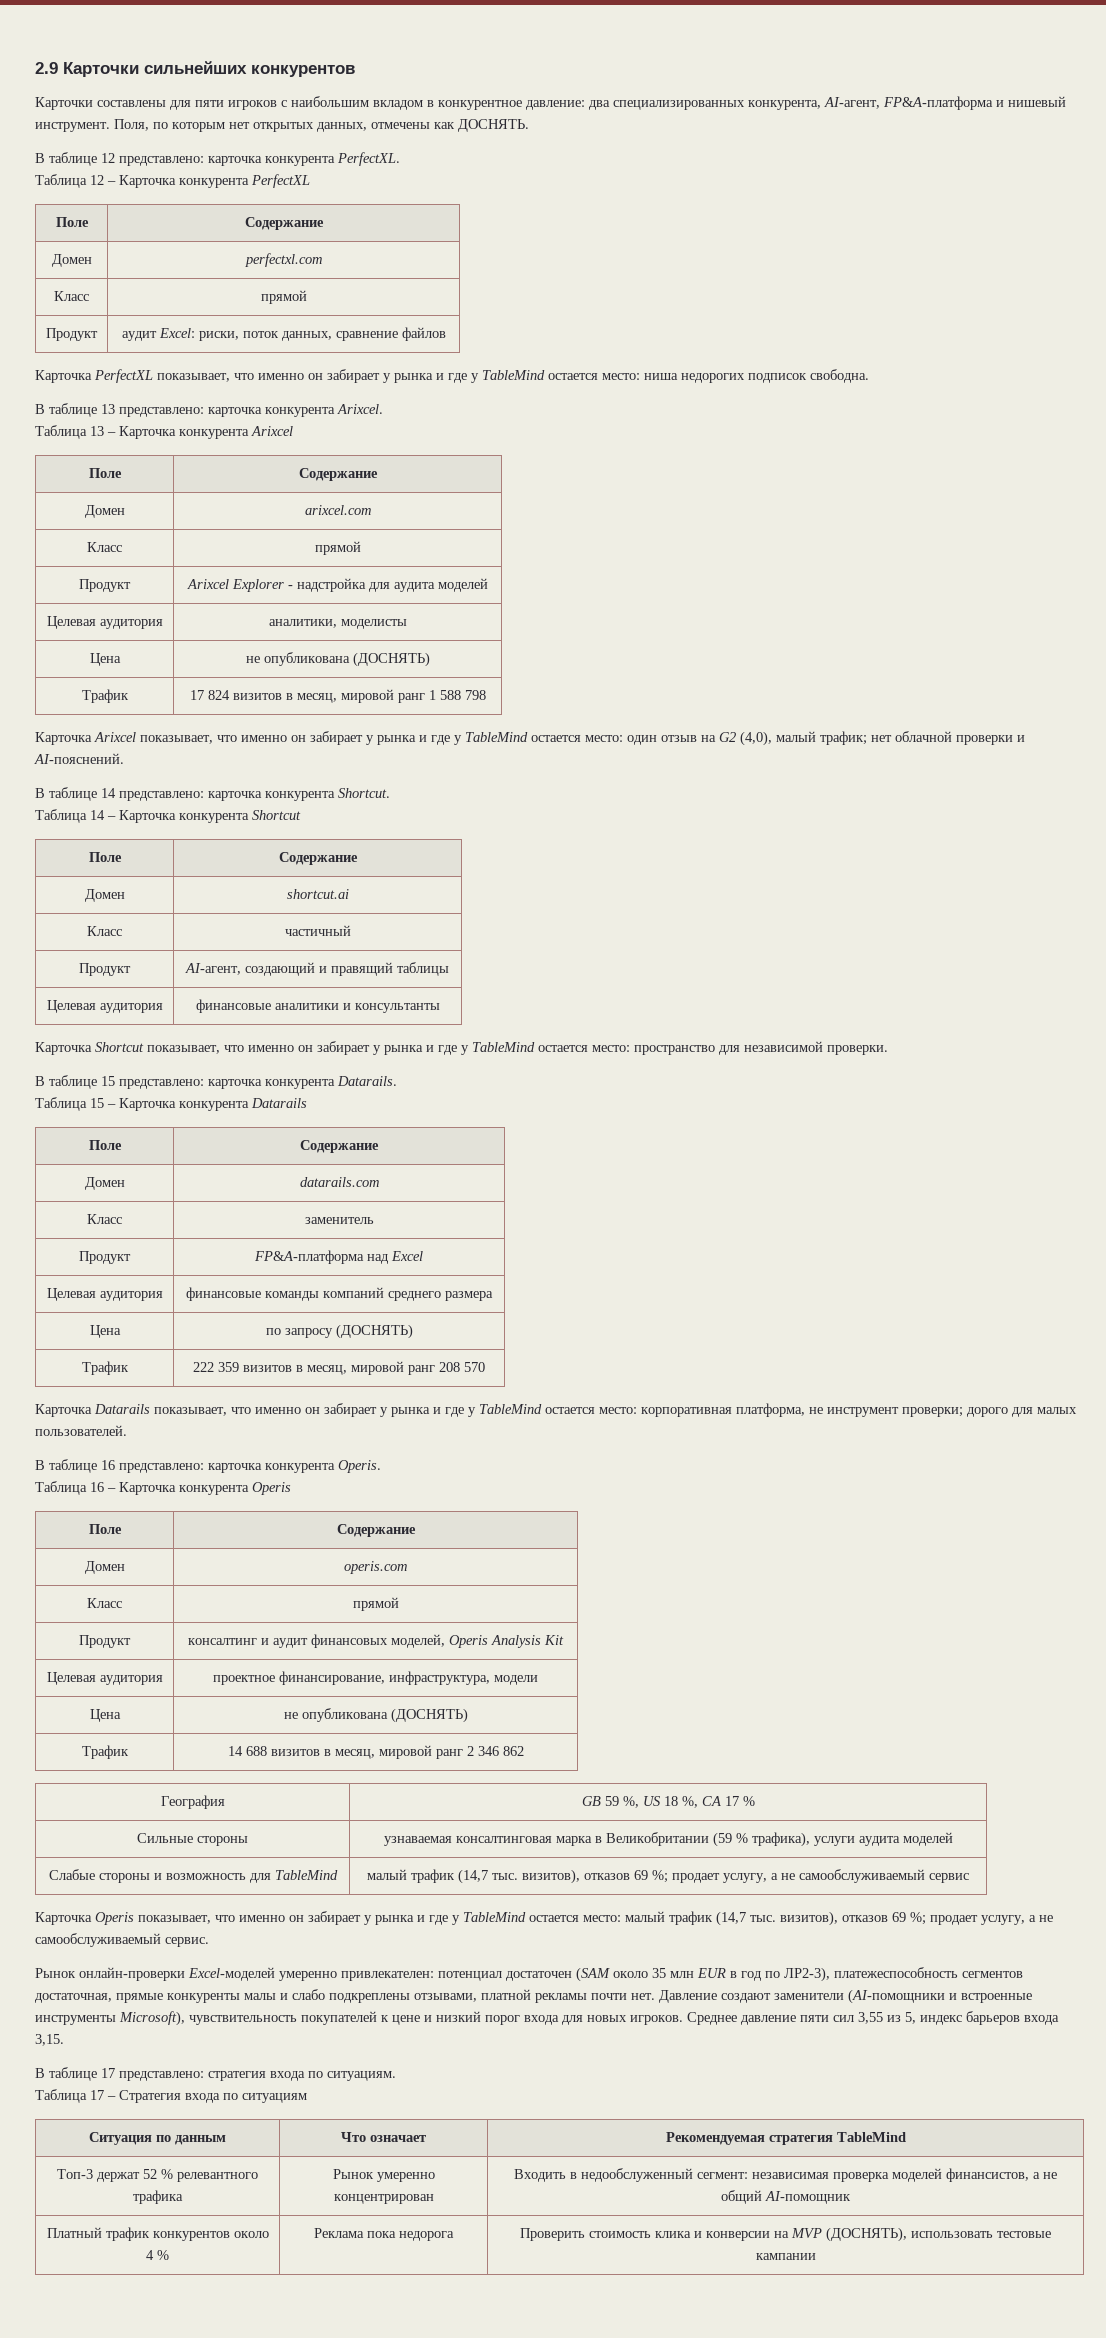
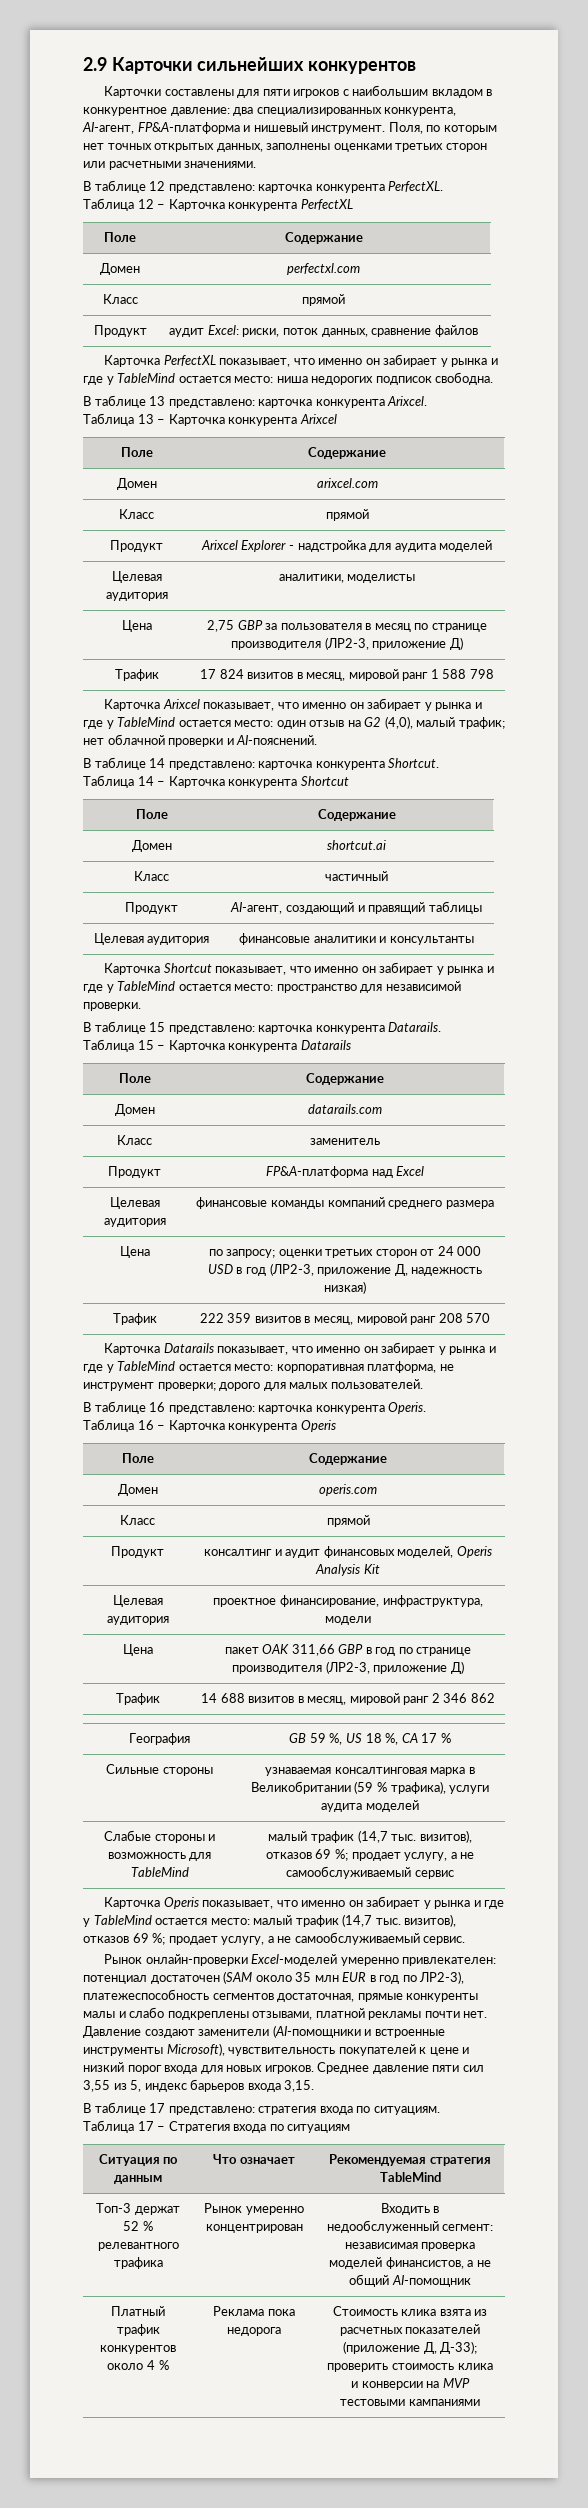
(250, 125) none -> [107,143,152,150] точных
[371,119,529,132] отмечены как ДОСНЯТЬ. -> [266,143,487,152] [83,161,257,170] заполнены оценками третьих сторон или расчетными значениями.
[245,652,430,667] не опубликована (ДОСНЯТЬ) -> [207,620,487,632] [231,637,463,650] 2,75 GBP за пользователя в месяц по странице производителя (ЛР2-3, приложение Д)
[284,1324,413,1339] запросу (ДОСНЯТЬ) -> [226,1246,482,1258] [207,1263,483,1276] [324,1281,366,1294] запросу; оценки третьих сторон от 24 000 USD в год (ЛР2-3, приложение Д, надежность низкая)
[283,1708,468,1723] не опубликована (ДОСНЯТЬ) -> [224,1644,472,1656] [232,1661,464,1674] пакет OAK 311,66 GBP в год по странице производителя (ЛР2-3, приложение Д)
[520,2228,585,2241] Проверить -> [332,2306,488,2316] [339,2324,481,2336] [342,2341,478,2354] [327,2363,389,2372] Стоимость клика взята из расчетных показателей (приложение Д, Д-33); проверить
[826,2227,1051,2242] [755,2253,816,2260] (ДОСНЯТЬ), использовать тестовые кампании -> [340,2399,480,2406] тестовыми кампаниями

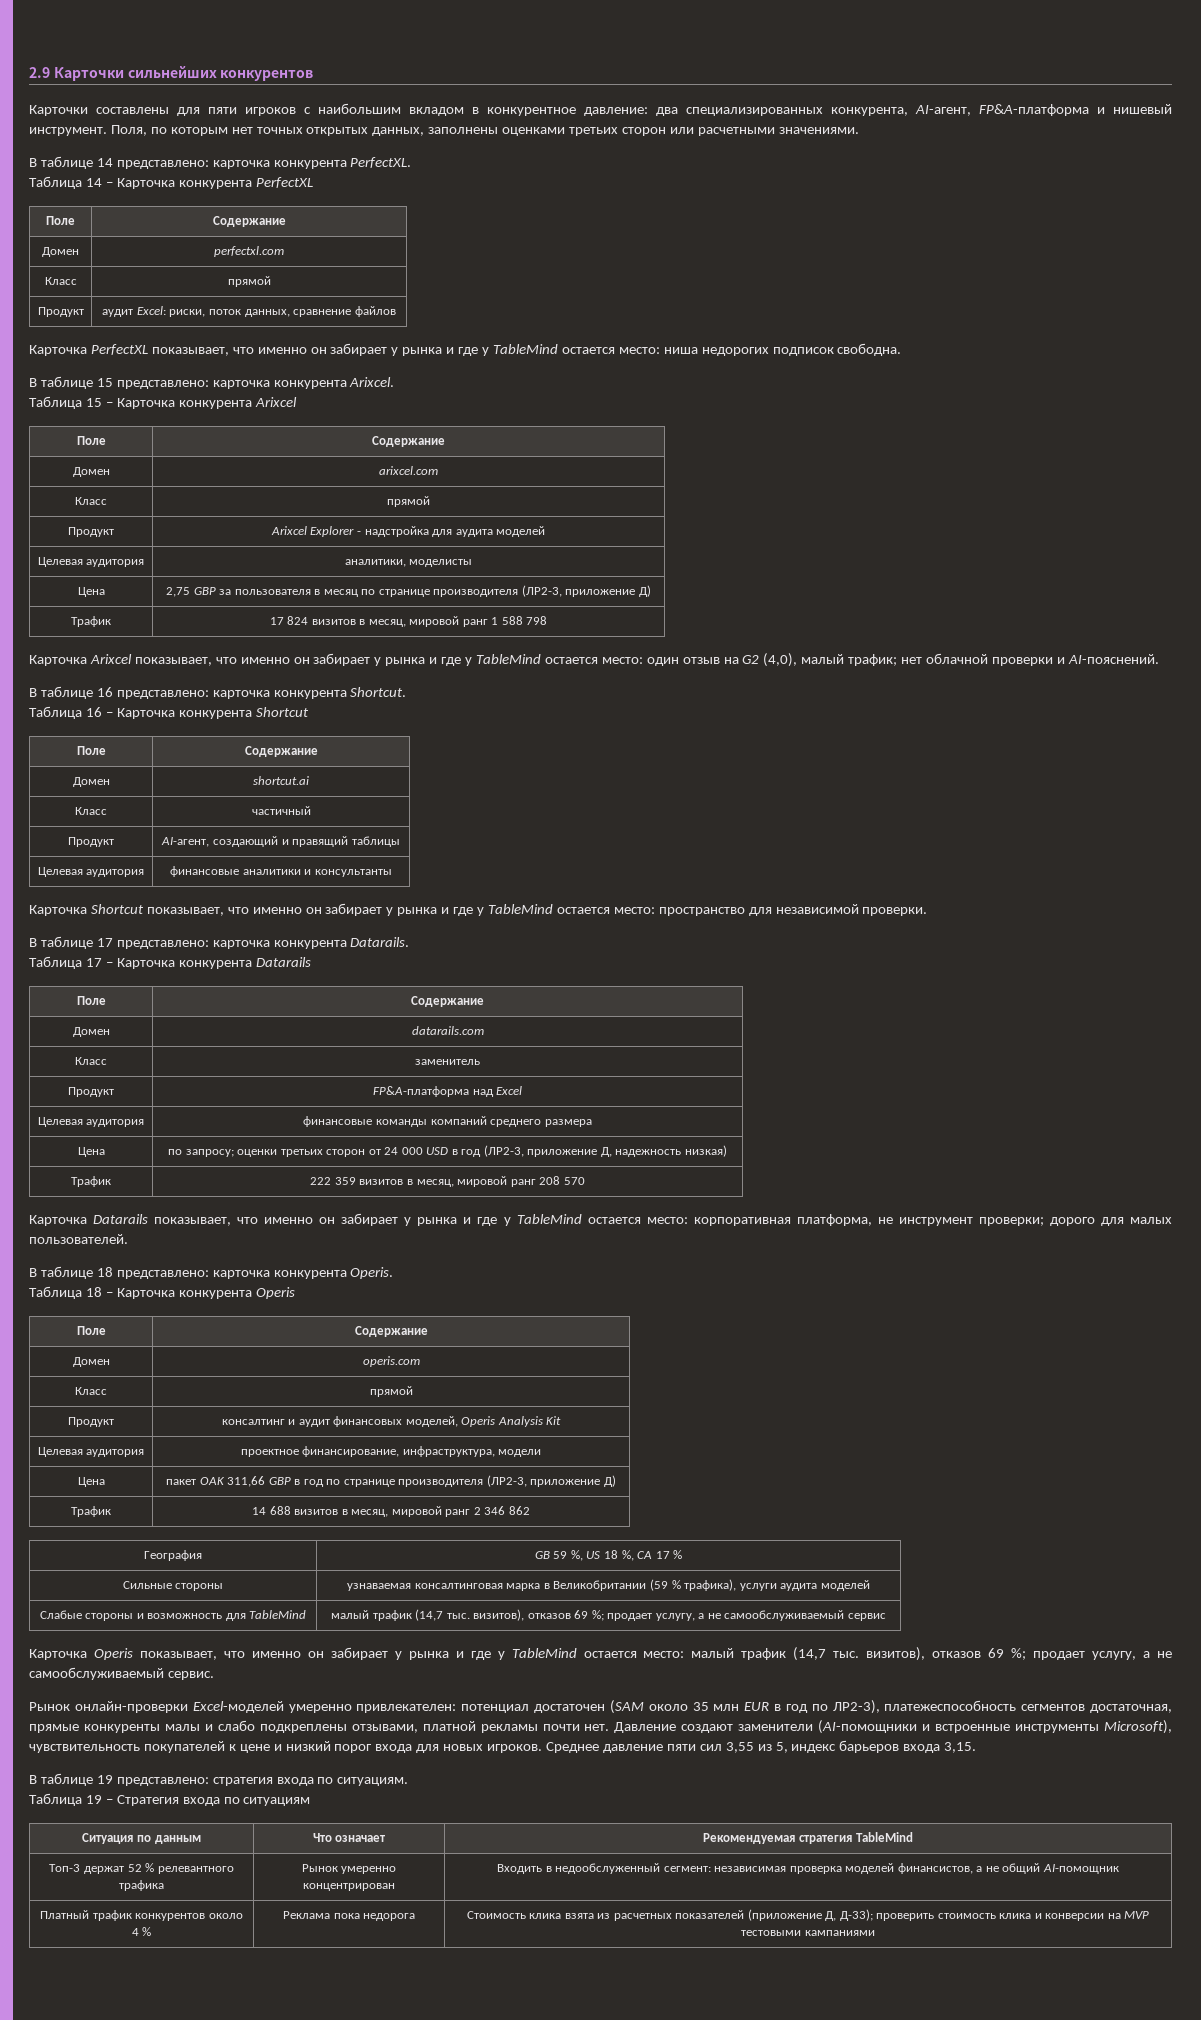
[149,181,166,191] 12 -> [96,158,113,167] 14
[137,199,154,209] 12 -> [85,178,102,187] 14
[149,396,166,406] 13 -> [96,378,113,387] 15
[137,414,154,424] 13 -> [85,398,102,407] 15
[149,758,166,768] 14 -> [96,687,113,697] 16
[137,776,154,786] 14 -> [85,707,102,717] 16
[149,1022,166,1032] 15 -> [96,938,113,947] 17
[137,1040,154,1050] 15 -> [85,958,102,967] 17
[149,1402,166,1412] 16 -> [96,1267,113,1277] 18
[137,1420,154,1430] 16 -> [85,1287,102,1297] 18
[149,2103,166,2113] 17 -> [96,1775,113,1784] 19
[137,2121,154,2131] 17 -> [85,1795,102,1804] 19

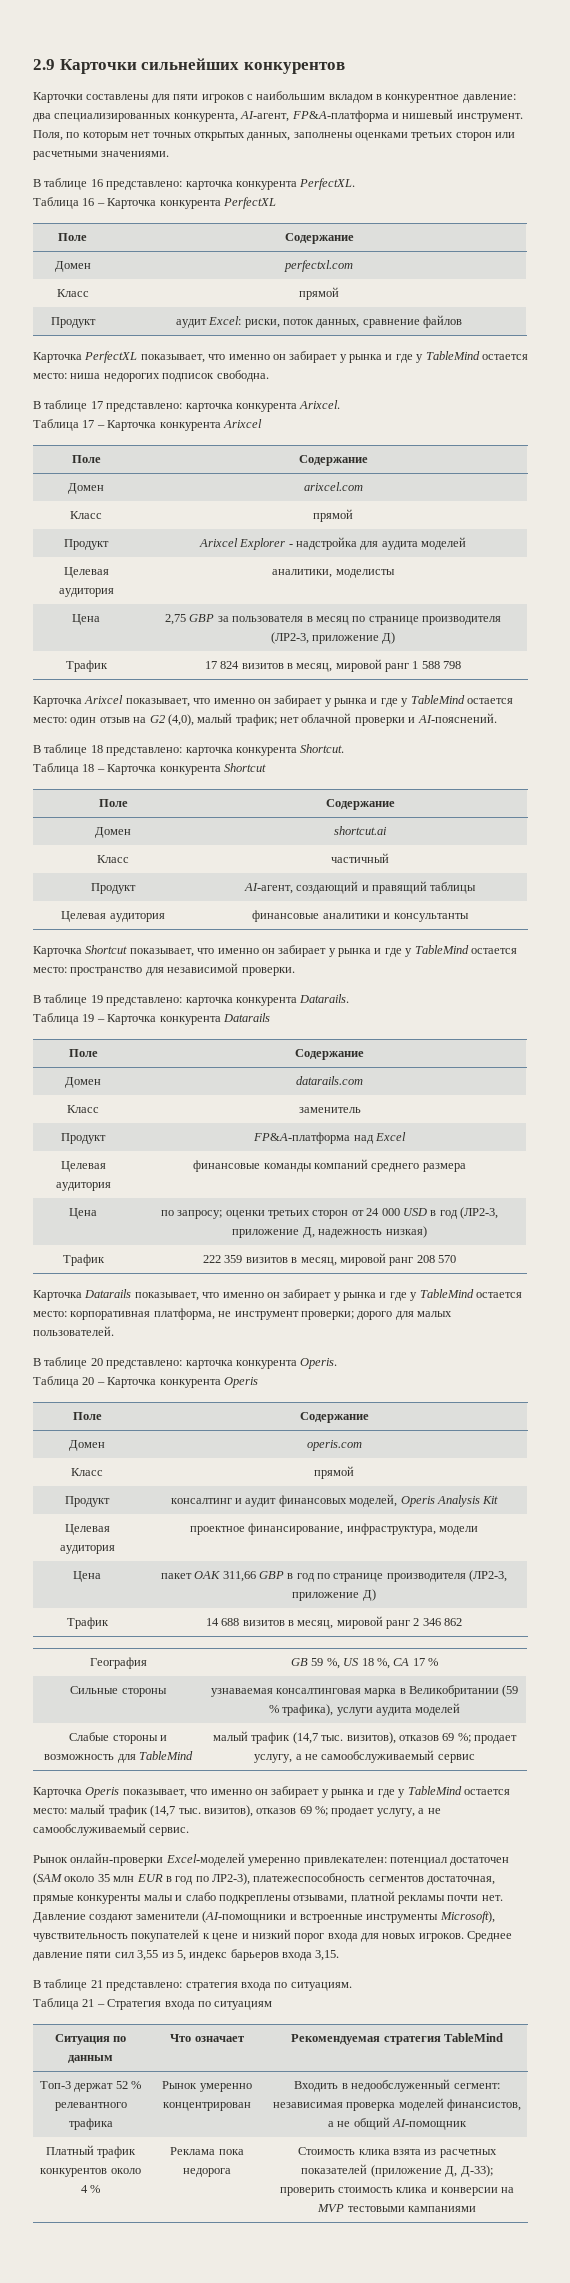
[96,158,113,167] 14 -> [90,179,103,187] 16
[85,178,102,187] 14 -> [82,198,95,206] 16
[96,378,113,387] 15 -> [90,401,103,409] 17
[85,398,102,407] 15 -> [82,420,95,428] 17
[96,687,113,697] 16 -> [90,745,103,753] 18
[85,707,102,717] 16 -> [82,764,95,772] 18
[96,938,113,947] 17 -> [90,995,103,1003] 19
[85,958,102,967] 17 -> [82,1014,95,1022] 19
[96,1267,113,1277] 18 -> [90,1358,103,1366] 20
[85,1287,102,1297] 18 -> [82,1377,95,1385] 20
[96,1775,113,1784] 19 -> [90,1980,103,1988] 21
[85,1795,102,1804] 19 -> [82,1999,95,2007] 21

